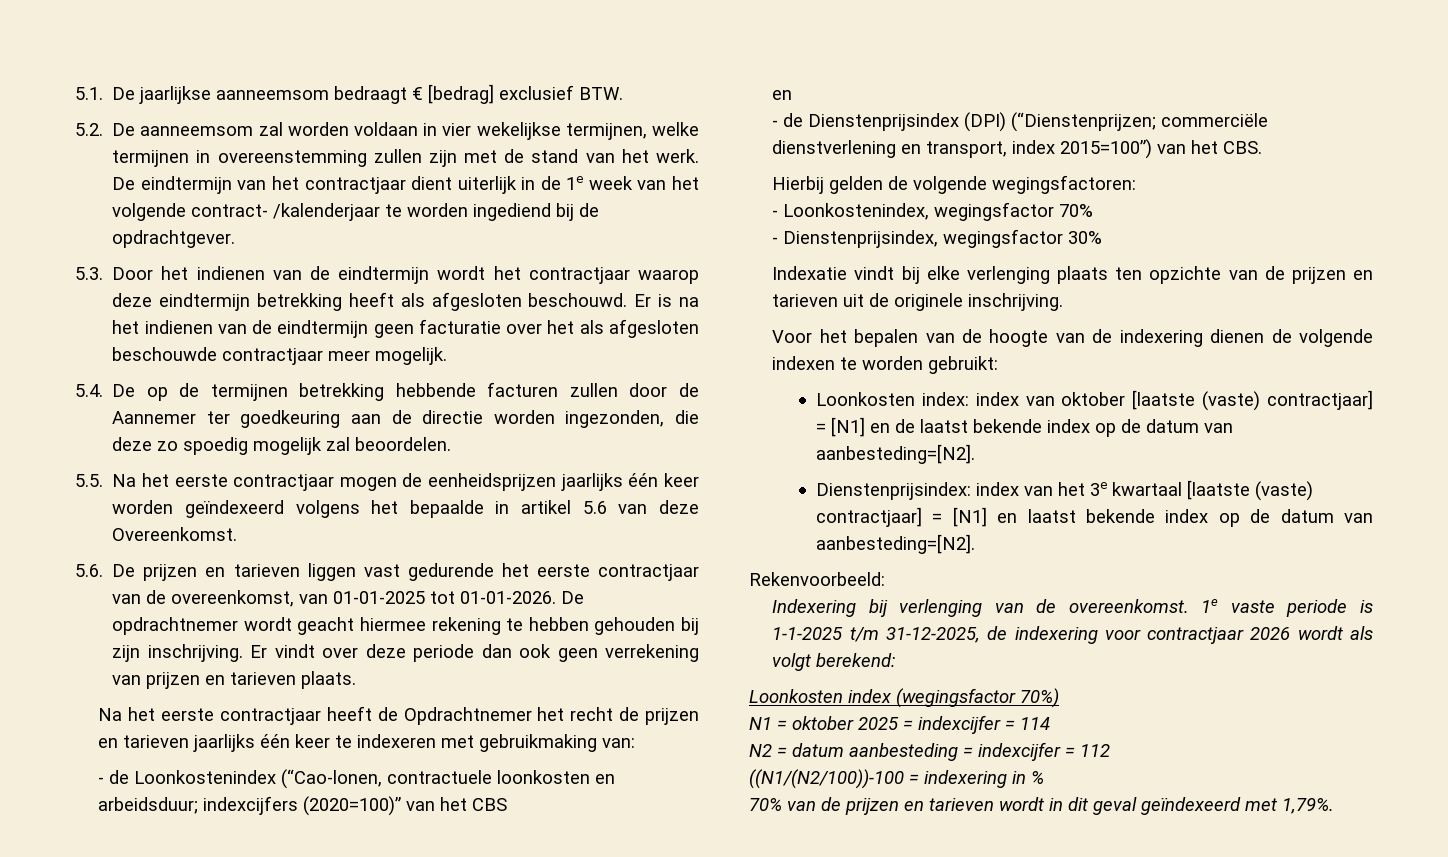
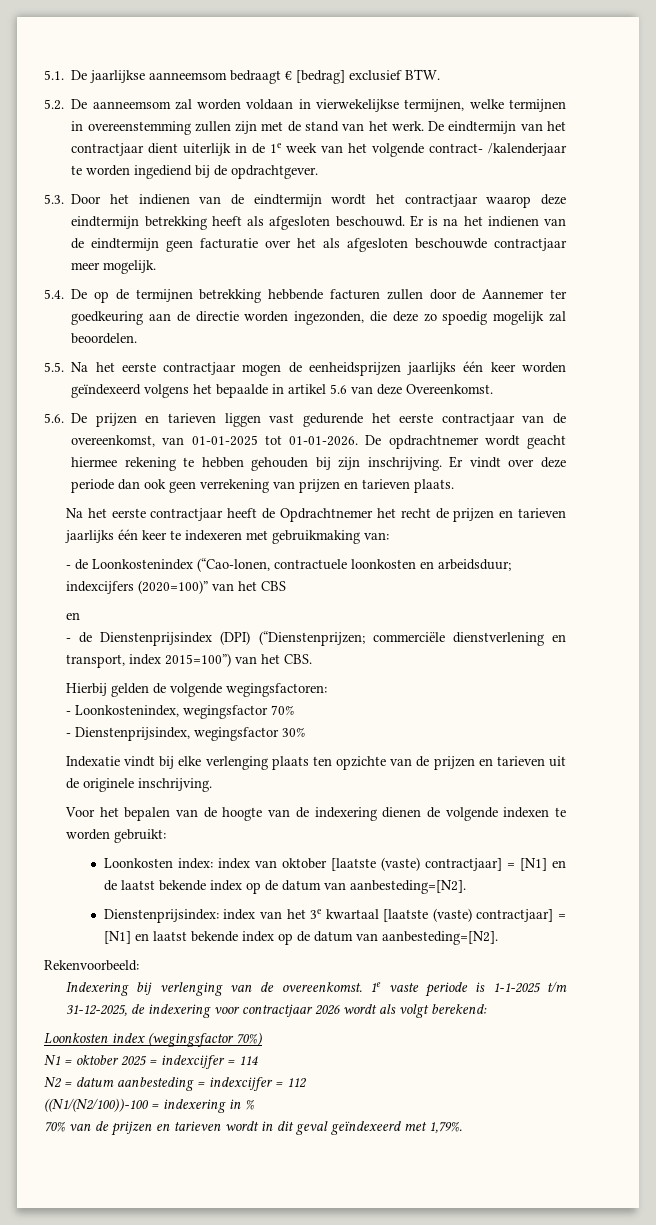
[442,122,561,140] vier wekelijkse -> [316,99,400,112] vierwekelijkse

